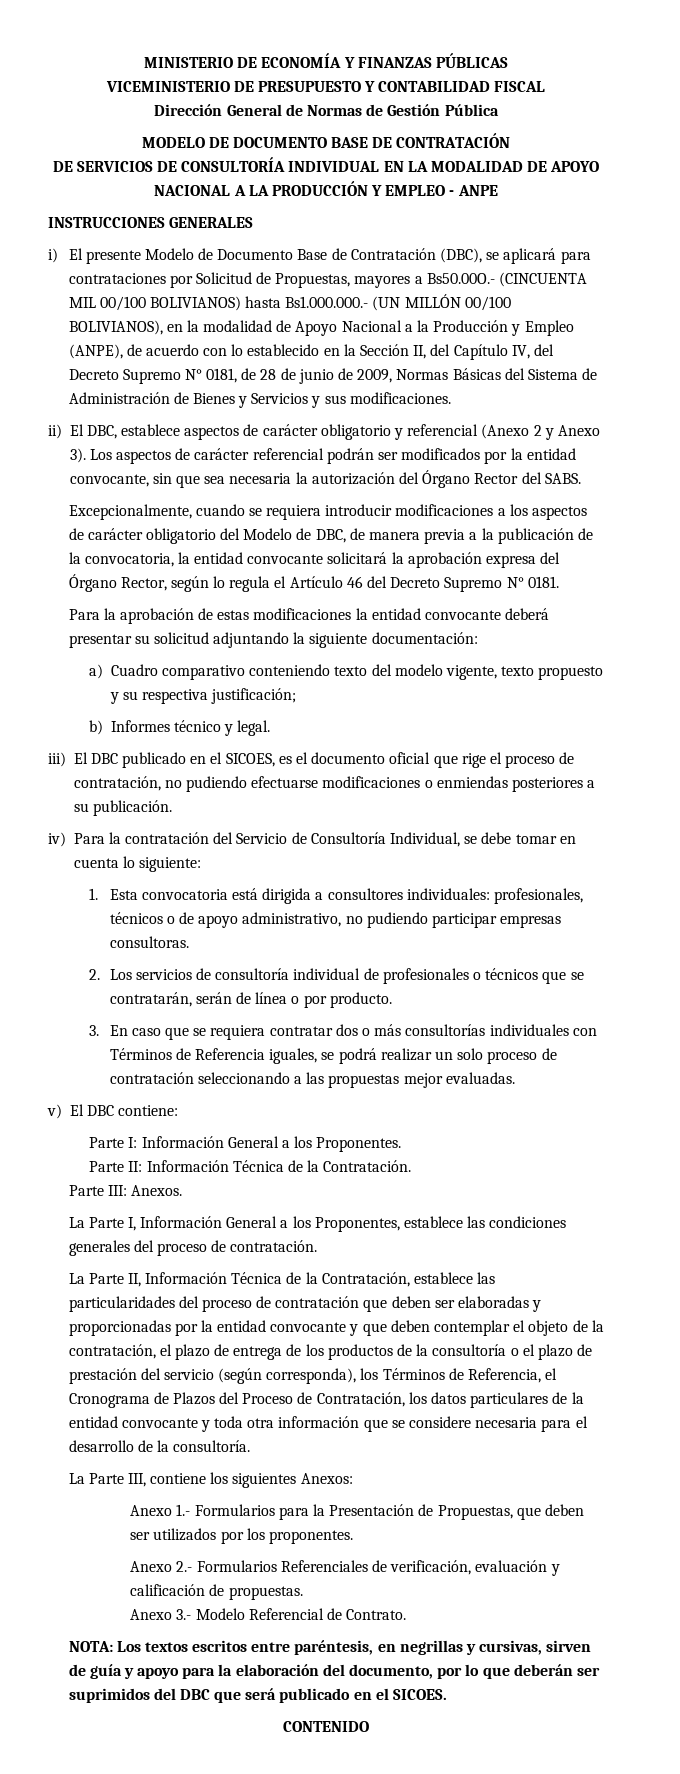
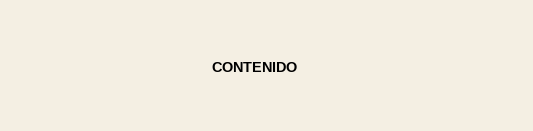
[144,53,508,68] [105,81,546,92] [154,104,499,116] [141,133,511,148] [52,157,600,172] [154,181,498,196] [48,217,254,228] [48,248,591,264] [68,272,588,288] [68,294,511,311] [68,320,574,336] [68,344,554,360] [68,368,598,384] [68,392,451,408] [48,424,600,440] [69,448,576,464] [69,470,581,488] [68,504,588,520] [68,528,593,544] [68,552,561,568] [68,574,559,592] [68,608,550,624] [68,632,478,648] [89,664,604,680] [109,688,297,704] [89,720,271,736] [48,752,575,768] [73,776,596,792] [73,800,172,816] [48,832,576,847] [73,856,202,872] [89,888,583,904] [109,912,562,928] [109,936,189,948] [89,968,584,984] [109,992,392,1008] [89,1024,597,1040] [109,1048,557,1064] [109,1072,515,1088] [47,1104,179,1119] [89,1136,402,1152] [89,1160,412,1172] [68,1185,182,1196] [68,1216,567,1232] [68,1240,318,1256] [68,1272,496,1287] [68,1296,542,1312] [68,1320,604,1336] [68,1344,593,1360] [68,1368,558,1384] [68,1392,584,1408] [68,1416,588,1432] [68,1440,251,1452] [68,1472,353,1488] [130,1504,584,1520] [130,1528,353,1544] [130,1560,560,1576] [130,1584,303,1600] [130,1608,407,1620] [68,1640,592,1655] [68,1664,600,1679] [68,1688,448,1703] MINISTERIO DE ECONOMÍA Y FINANZAS PÚBLICAS // VICEMINISTERIO DE PRESUPUESTO Y CONTABILIDAD FISCAL // Dirección General de Normas de Gestión Pública // MODELO DE DOCUMENTO BASE DE CONTRATACIÓN // DE SERVICIOS DE CONSULTORÍA INDIVIDUAL EN LA MODALIDAD DE APOYO NACIONAL A LA PRODUCCIÓN Y EMPLEO - ANPE // INSTRUCCIONES GENERALES // i) El presente Modelo de Documento Base de Contratación (DBC), se aplicará para contrataciones por Solicitud de Propuestas, mayores a Bs50.00O.- (CINCUENTA MIL 00/100 BOLIVIANOS) hasta Bs1.000.000.- (UN MILLÓN 00/100 BOLIVIANOS), en la modalidad de Apoyo Nacional a la Producción y Empleo (ANPE), de acuerdo con lo establecido en la Sección II, del Capítulo IV, del Decreto Supremo N° 0181, de 28 de junio de 2009, Normas Básicas del Sistema de Administración de Bienes y Servicios y sus modificaciones. // ii) El DBC, establece aspectos de carácter obligatorio y referencial (Anexo 2 y Anexo 3). Los aspectos de carácter referencial podrán ser modificados por la entidad convocante, sin que sea necesaria la autorización del Órgano Rector del SABS. // Excepcionalmente, cuando se requiera introducir modificaciones a los aspectos de carácter obligatorio del Modelo de DBC, de manera previa a la publicación de la convocatoria, la entidad convocante solicitará la aprobación expresa del Órgano Rector, según lo regula el Artículo 46 del Decreto Supremo N° 0181. // Para la aprobación de estas modificaciones la entidad convocante deberá presentar su solicitud adjuntando la siguiente documentación: // a) Cuadro comparativo conteniendo texto del modelo vigente, texto propuesto y su respectiva justificación; // b) Informes técnico y legal. // iii) El DBC publicado en el SICOES, es el documento oficial que rige el proceso de contratación, no pudiendo efectuarse modificaciones o enmiendas posteriores a su publicación. // iv) Para la contratación del Servicio de Consultoría Individual, se debe tomar en cuenta lo siguiente: // 1. Esta convocatoria está dirigida a consultores individuales: profesionales, técnicos o de apoyo administrativo, no pudiendo participar empresas consultoras. // 2. Los servicios de consultoría individual de profesionales o técnicos que se contratarán, serán de línea o por producto. // 3. En caso que se requiera contratar dos o más consultorías individuales con Términos de Referencia iguales, se podrá realizar un solo proceso de contratación seleccionando a las propuestas mejor evaluadas. // v) El DBC contiene: // Parte I: Información General a los Proponentes. // Parte II: Información Técnica de la Contratación. // Parte III: Anexos. // La Parte I, Información General a los Proponentes, establece las condiciones generales del proceso de contratación. // La Parte II, Información Técnica de la Contratación, establece las particularidades del proceso de contratación que deben ser elaboradas y proporcionadas por la entidad convocante y que deben contemplar el objeto de la contratación, el plazo de entrega de los productos de la consultoría o el plazo de prestación del servicio (según corresponda), los Términos de Referencia, el Cronograma de Plazos del Proceso de Contratación, los datos particulares de la entidad convocante y toda otra información que se considere necesaria para el desarrollo de la consultoría. // La Parte III, contiene los siguientes Anexos: // Anexo 1.- Formularios para la Presentación de Propuestas, que deben ser utilizados por los proponentes. // Anexo 2.- Formularios Referenciales de verificación, evaluación y calificación de propuestas. // Anexo 3.- Modelo Referencial de Contrato. // NOTA: Los textos escritos entre paréntesis, en negrillas y cursivas, sirven de guía y apoyo para la elaboración del documento, por lo que deberán ser suprimidos del DBC que será publicado en el SICOES. // -> (211, 67) none

